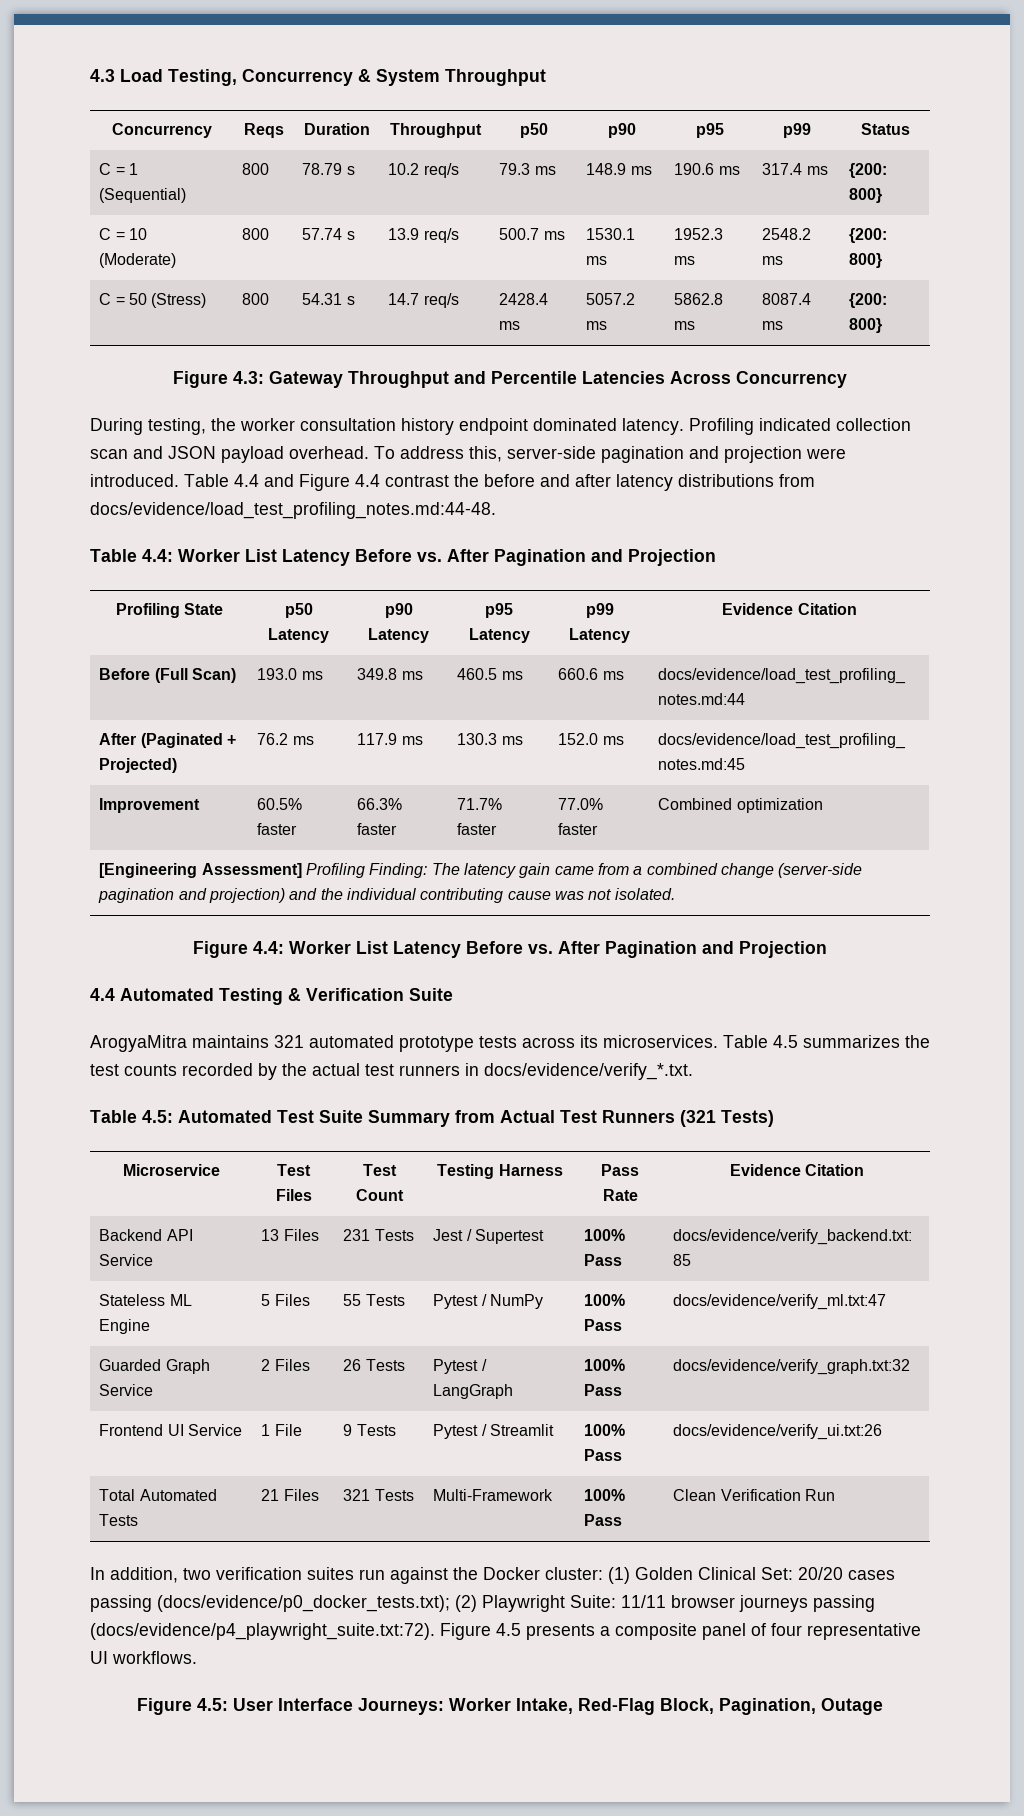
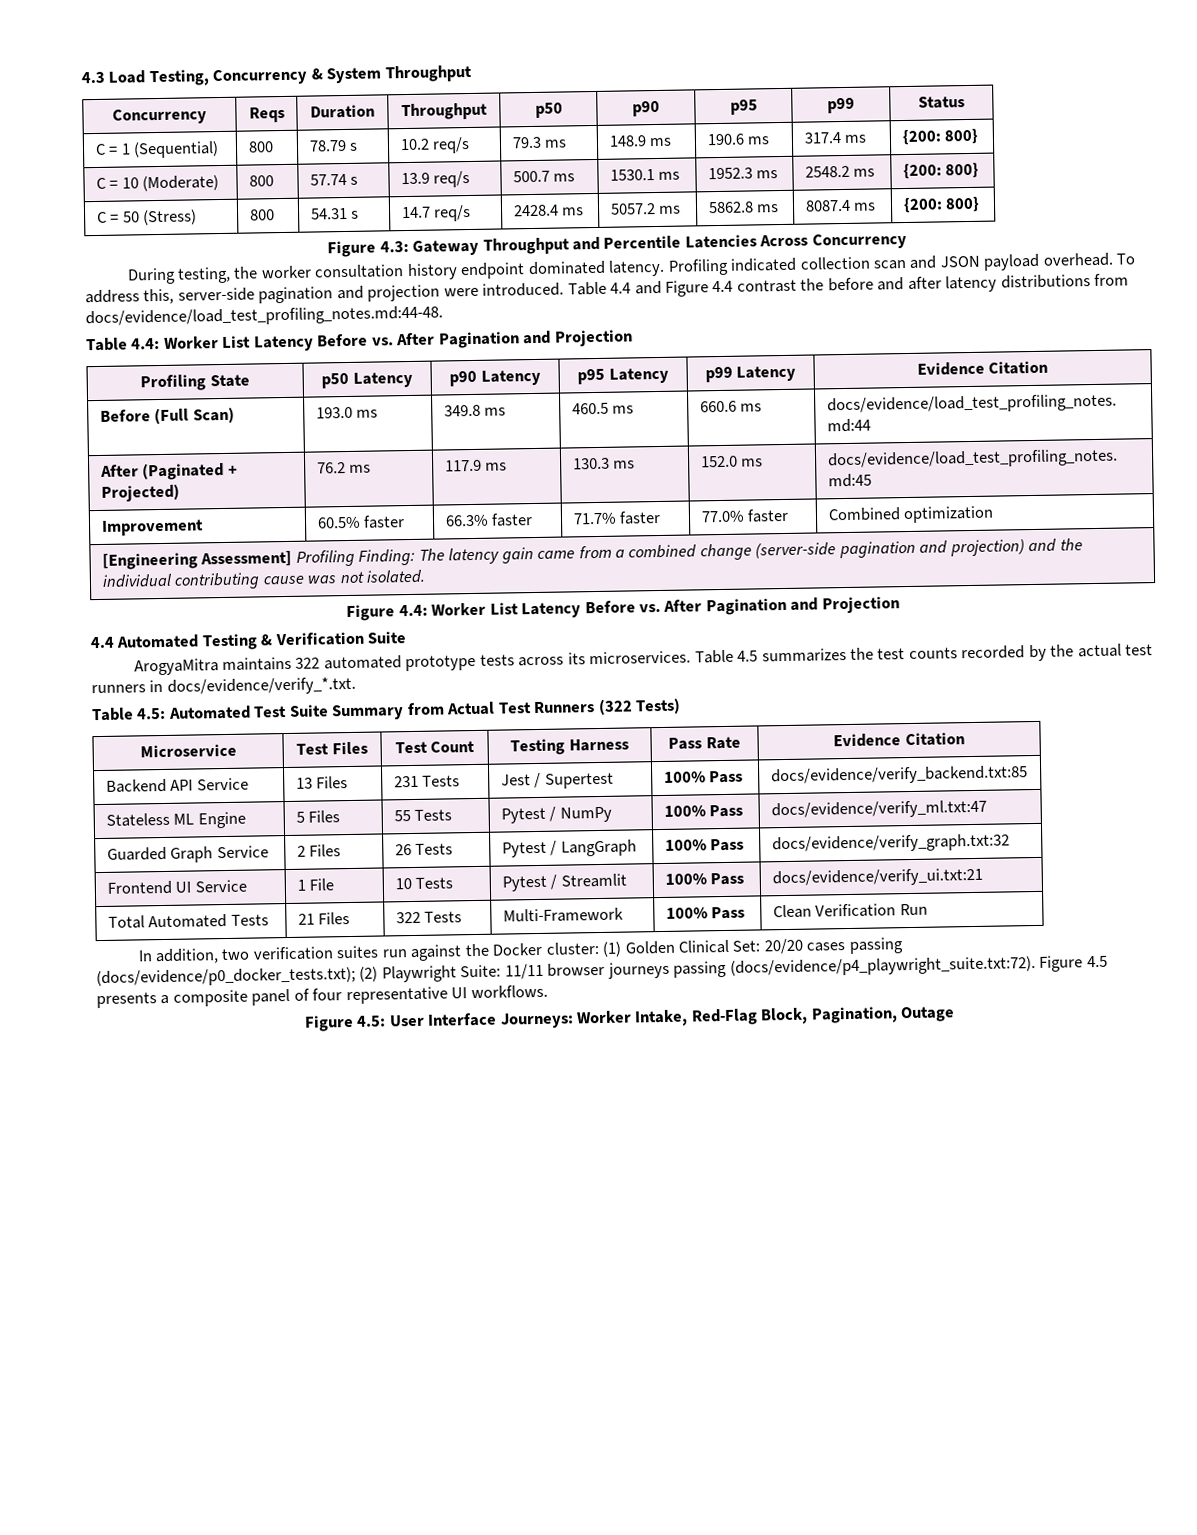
[274,1035,304,1048] 321 -> [295,657,321,669] 322
[680,1110,716,1127] (321 -> [597,698,633,715] (322
[343,1424,353,1436] 9 -> [394,878,412,890] 10
[673,1424,883,1440] docs/evidence/verify_ui.txt:26 -> [771,867,983,888] docs/evidence/verify_ui.txt:21
[343,1489,371,1501] 321 -> [395,911,421,924] 322

